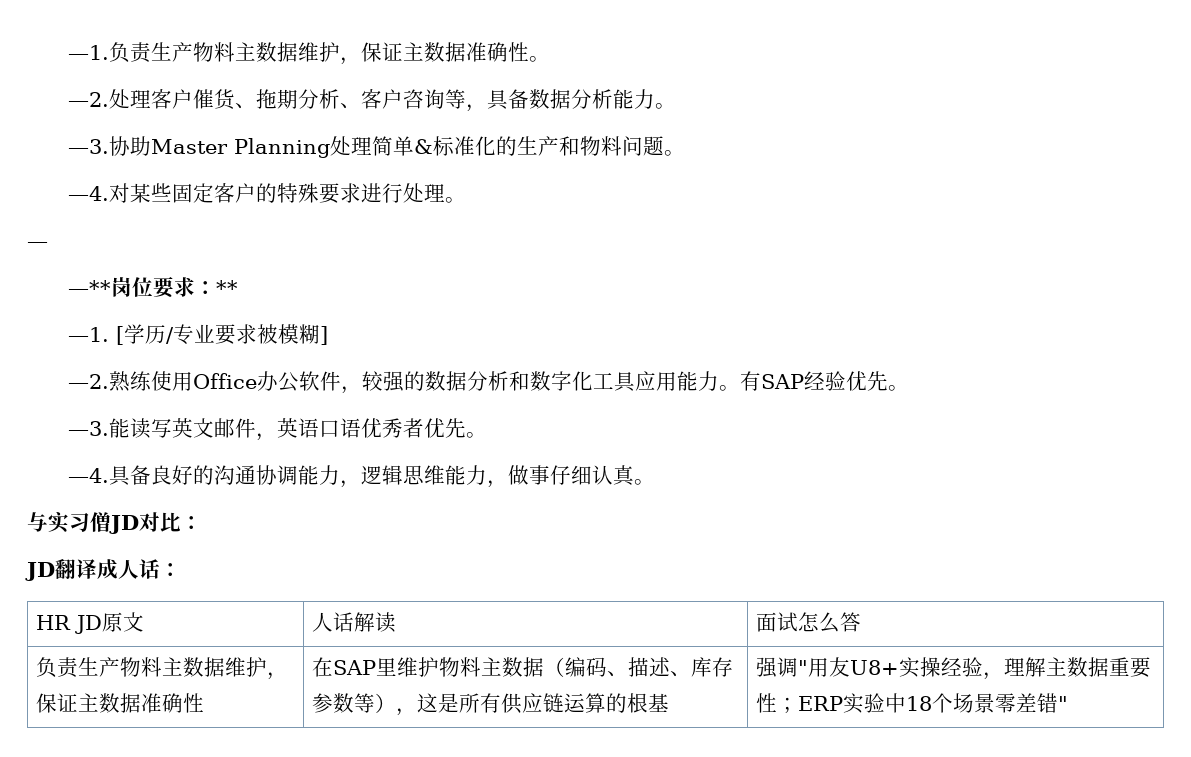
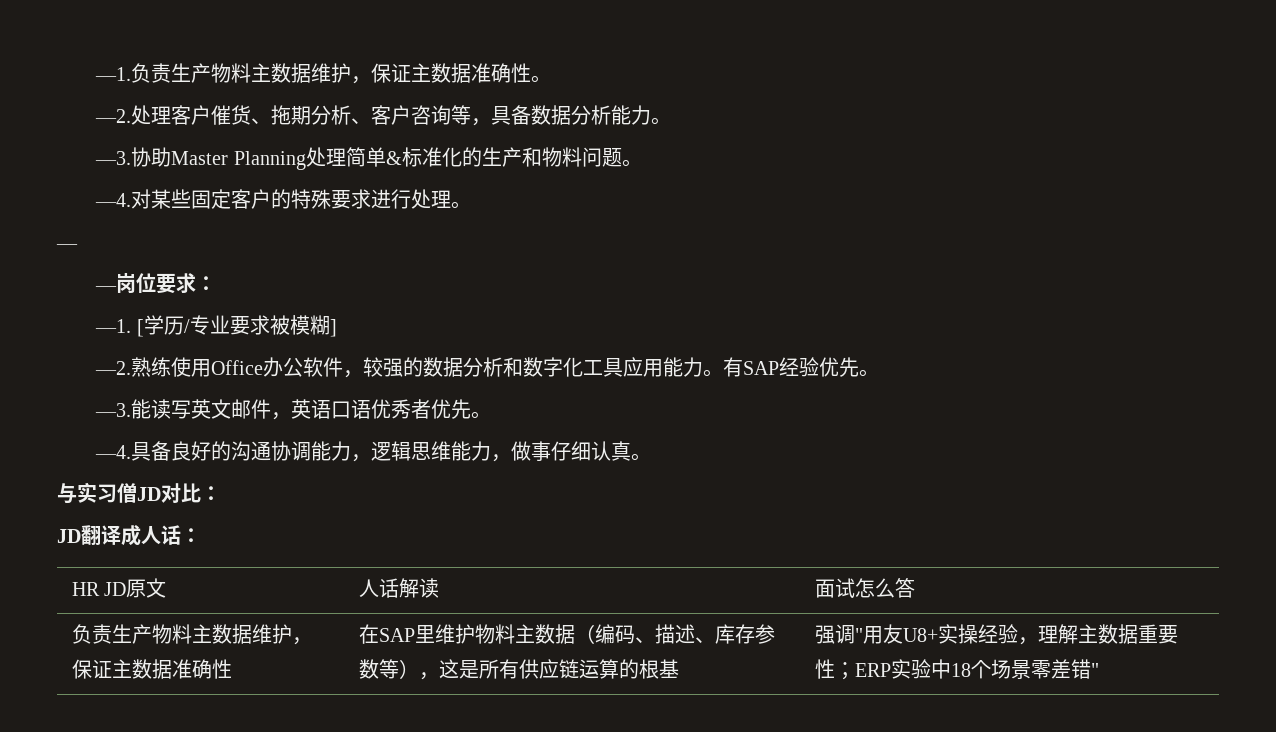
[67,280,111,295] —** -> [95,286,118,291] —
[215,280,238,295] ** -> (217, 283) none

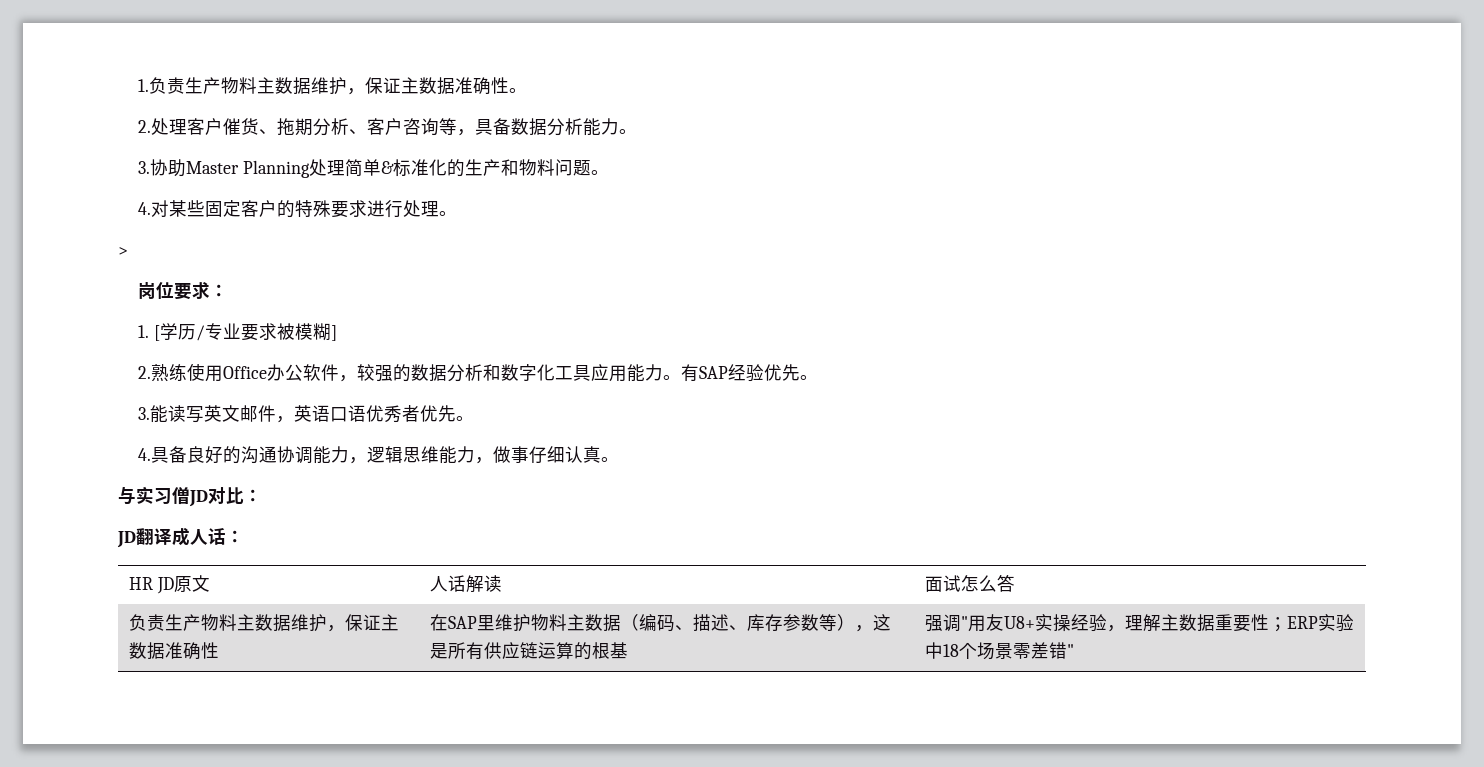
[95,67,132,81] —1. -> [138,79,150,92] 1.
[95,109,132,123] —2. -> [138,120,152,133] 2.
[95,151,132,165] —3. -> [138,161,151,174] 3.
[95,193,132,207] —4. -> [138,202,152,215] 4.
[56,244,78,249] [95,286,118,291] — // — -> [118,247,128,256] > //
[95,319,132,333] —1. -> [138,325,150,338] 1.
[95,361,132,375] —2. -> [138,366,152,379] 2.
[95,403,132,417] —3. -> [138,407,151,420] 3.
[95,445,132,459] —4. -> [138,448,152,461] 4.

